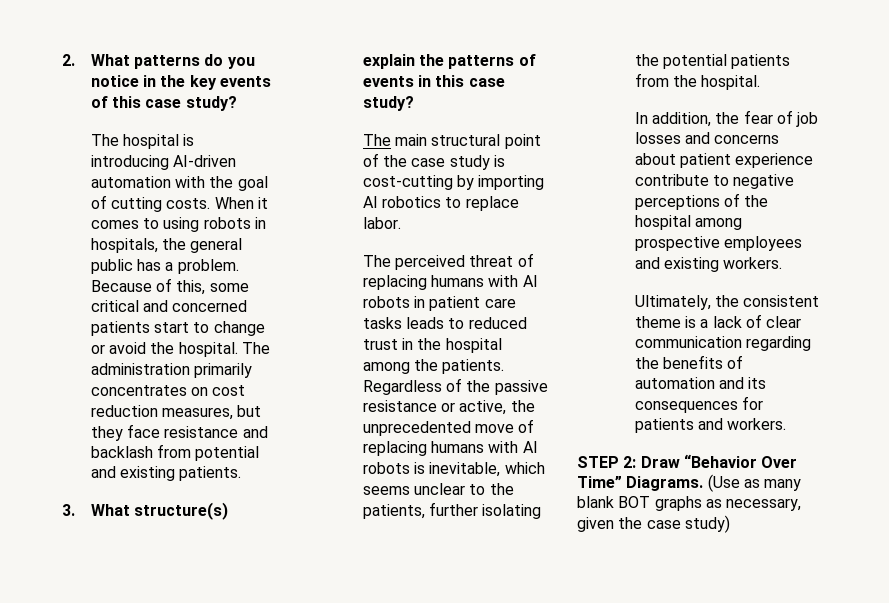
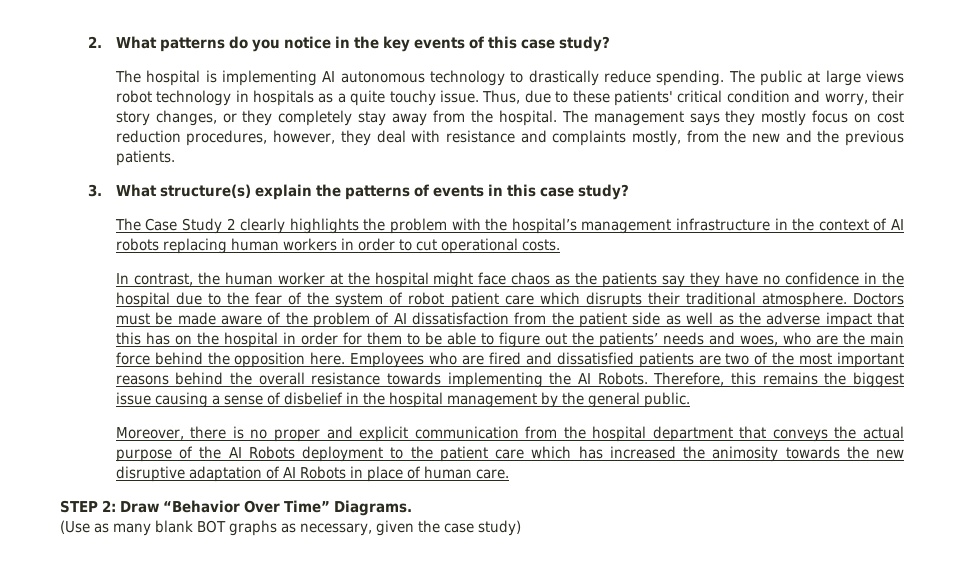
[90,155,236,170] [90,176,268,191] [90,195,268,212] [90,217,266,232] [90,238,243,253] [90,259,239,274] [90,278,249,295] [90,300,248,312] [90,321,265,336] [90,342,270,357] [90,363,252,378] [90,385,246,396] [90,405,262,420] [90,424,268,441] [90,444,260,461] [90,466,175,481] introducing AI-driven automation with the goal of cutting costs. When it comes to using robots in hospitals, the general public has a problem. Because of this, some critical and concerned patients start to change or avoid the hospital. The administration primarily concentrates on cost reduction measures, but they face resistance and backlash from potential and existing -> [221,70,905,86] [115,90,904,106] [115,110,905,126] [115,130,904,146] implementing AI autonomous technology to drastically reduce spending. The public at large views robot technology in hospitals as a quite touchy issue. Thus, due to these patients' critical condition and worry, their story changes, or they completely stay away from the hospital. The management says they mostly focus on cost reduction procedures, however, they deal with resistance and complaints mostly, from the new and the previous
[394,134,541,149] [362,153,505,170] [362,175,545,190] [362,196,519,211] [362,217,401,229] [362,253,534,270] [362,275,538,290] [362,296,516,311] [362,317,527,329] [362,338,502,353] [362,359,505,374] [362,378,548,395] [362,400,535,415] [362,419,535,436] [362,441,538,456] [362,462,545,477] [362,483,514,495] [362,502,542,519] [634,54,791,69] [634,73,761,90] [634,110,819,127] [634,132,780,144] [634,153,814,168] [634,174,795,189] [634,193,769,210] [634,215,742,230] [634,236,802,251] [634,257,783,272] [634,295,820,310] [634,314,802,328] [634,336,811,351] [634,355,744,369] [634,377,767,389] [634,396,763,413] [634,418,787,433] main structural point of the case study is cost-cutting by importing AI robotics to replace labor. // The perceived threat of replacing humans with AI robots in patient care tasks leads to reduced trust in the hospital among the patients. Regardless of the passive resistance or active, the unprecedented move of replacing humans with AI robots is inevitable, which seems unclear to the patients, further isolating the potential patients from the hospital. // In addition, the fear of job losses and concerns about patient experience contribute to negative perceptions of the hospital among prospective employees and existing workers. // Ultimately, the consistent theme is a lack of clear communication regarding the benefits of automation and its consequences for patients and workers. -> [145,218,904,234] [115,238,560,254] [115,272,904,288] [115,292,904,308] [115,312,904,328] [115,332,904,348] [115,352,905,368] [115,372,904,388] [115,392,690,408] [115,426,904,442] [115,446,905,462] [115,466,509,482] Case Study 2 clearly highlights the problem with the hospital’s management infrastructure in the context of AI robots replacing human workers in order to cut operational costs. // In contrast, the human worker at the hospital might face chaos as the patients say they have no confidence in the hospital due to the fear of the system of robot patient care which disrupts their traditional atmosphere. Doctors must be made aware of the problem of AI dissatisfaction from the patient side as well as the adverse impact that this has on the hospital in order for them to be able to figure out the patients’ needs and woes, who are the main force behind the opposition here. Employees who are fired and dissatisfied patients are two of the most important reasons behind the overall resistance towards implementing the AI Robots. Therefore, this remains the biggest issue causing a sense of disbelief in the hospital management by the general public. // Moreover, there is no proper and explicit communication from the hospital department that conveys the actual purpose of the AI Robots deployment to the patient care which has increased the animosity towards the new disruptive adaptation of AI Robots in place of human care.
(704, 483) none -> (412, 508) //

